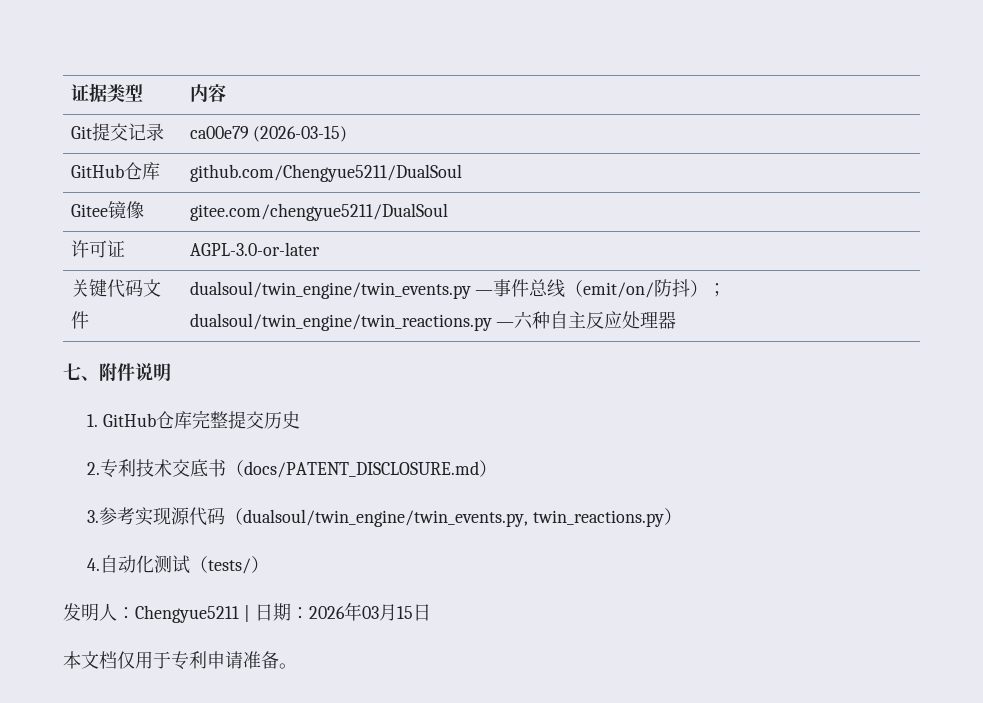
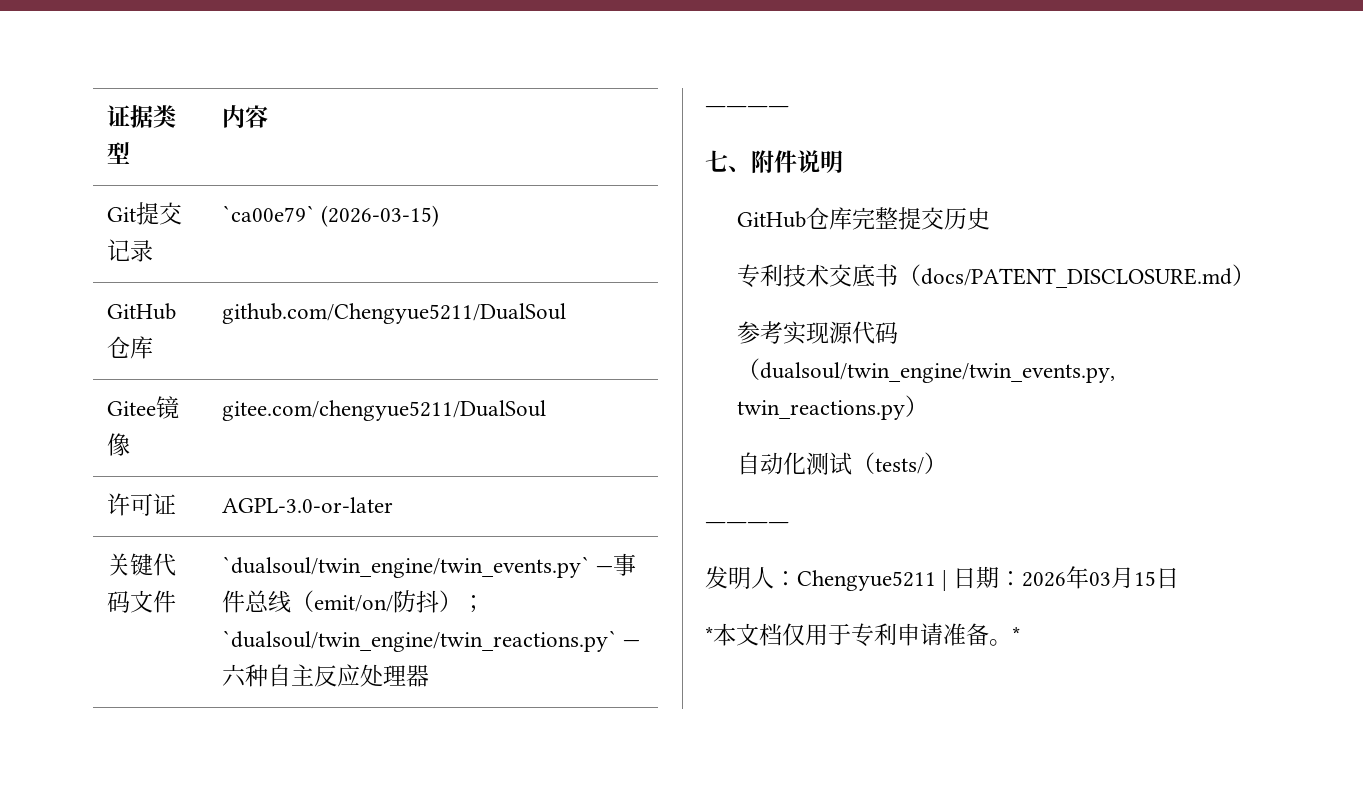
[189,126,249,139] ca00e79 -> [221,205,315,222] `ca00e79`
[189,281,471,299] dualsoul/twin_engine/twin_events.py -> [221,556,590,578] `dualsoul/twin_engine/twin_events.py`
[189,313,492,331] dualsoul/twin_engine/twin_reactions.py -> [221,630,617,652] `dualsoul/twin_engine/twin_reactions.py`
(677, 320) none -> [705,106,789,113] // ――――
[86,414,98,427] 1. -> (843, 161) none
[86,462,100,475] 2. -> (991, 218) none
[86,510,99,523] 3. -> (1256, 275) none
[86,558,100,571] 4. -> (929, 406) none
(269, 564) none -> [705,522,789,529] // ――――
(431, 612) none -> [705,626,713,643] *
(297, 666) none -> [1012,626,1020,643] *

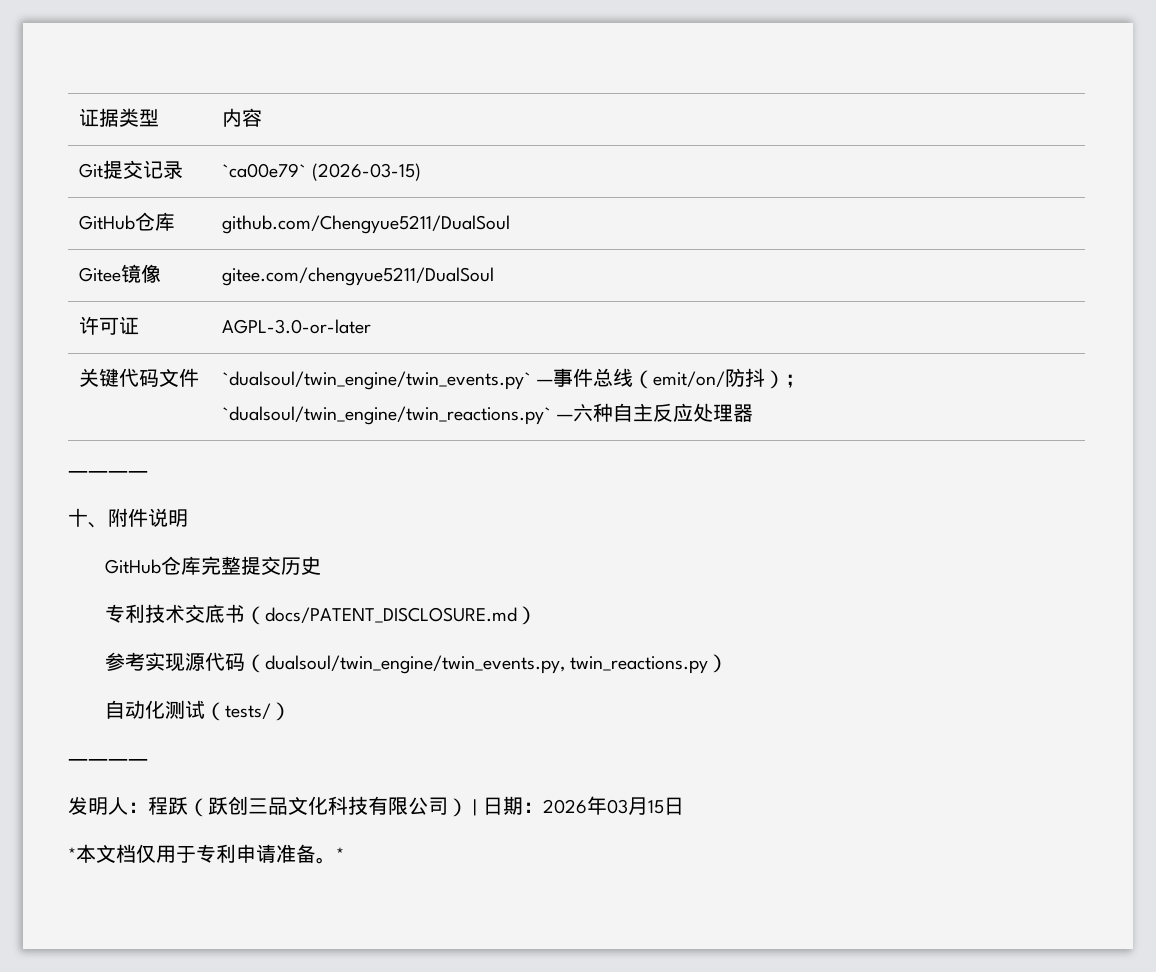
[705,150,728,172] 七 -> [68,508,88,527] 十
[797,570,936,591] Chengyue5211 -> [148,796,468,817] 程跃（跃创三品文化科技有限公司）

